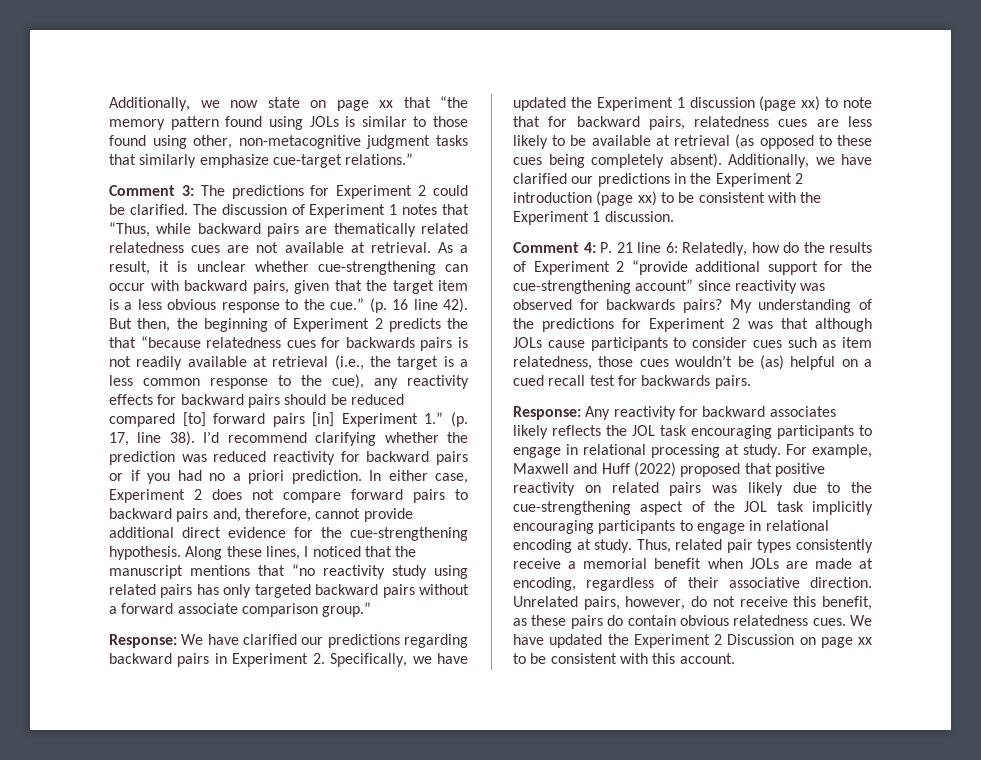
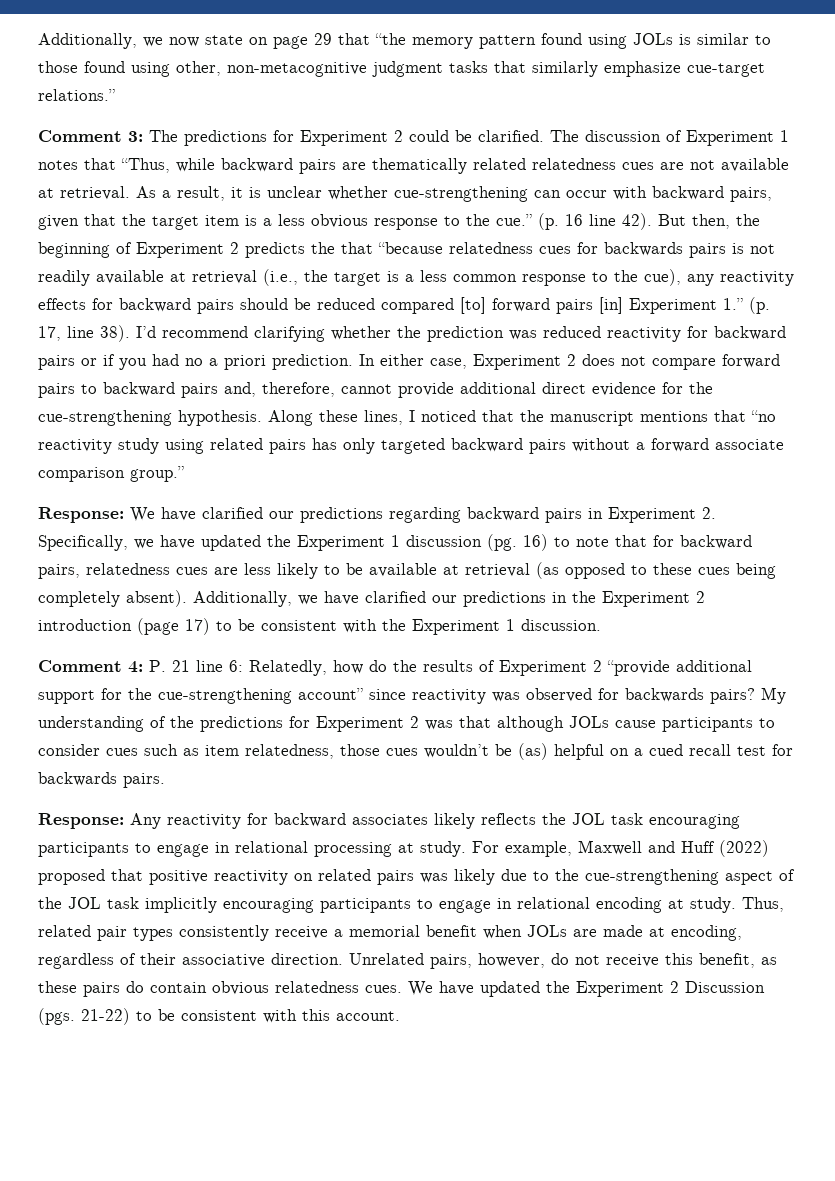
[379,100,393,108] xx -> [314,33,332,45] 29
[759,96,821,111] (page xx) -> [487,534,548,551] (pg. 16)
[637,191,657,206] xx) -> [185,618,210,635] 17)
[799,637,872,648] on page xx -> [38,1008,130,1025] (pgs. 21-22)

